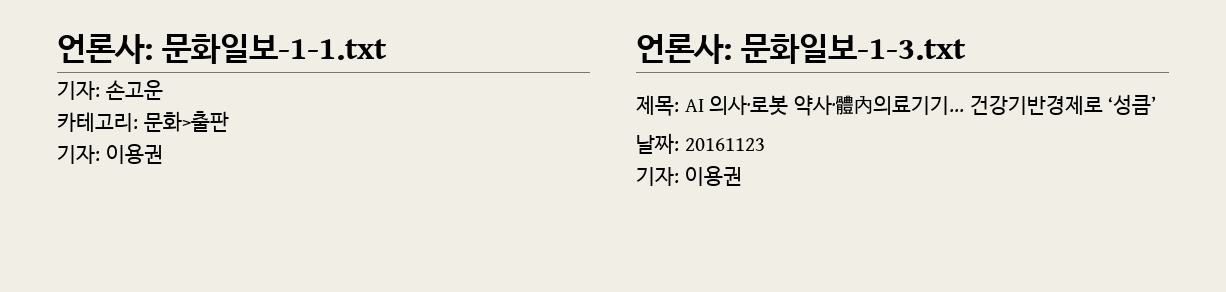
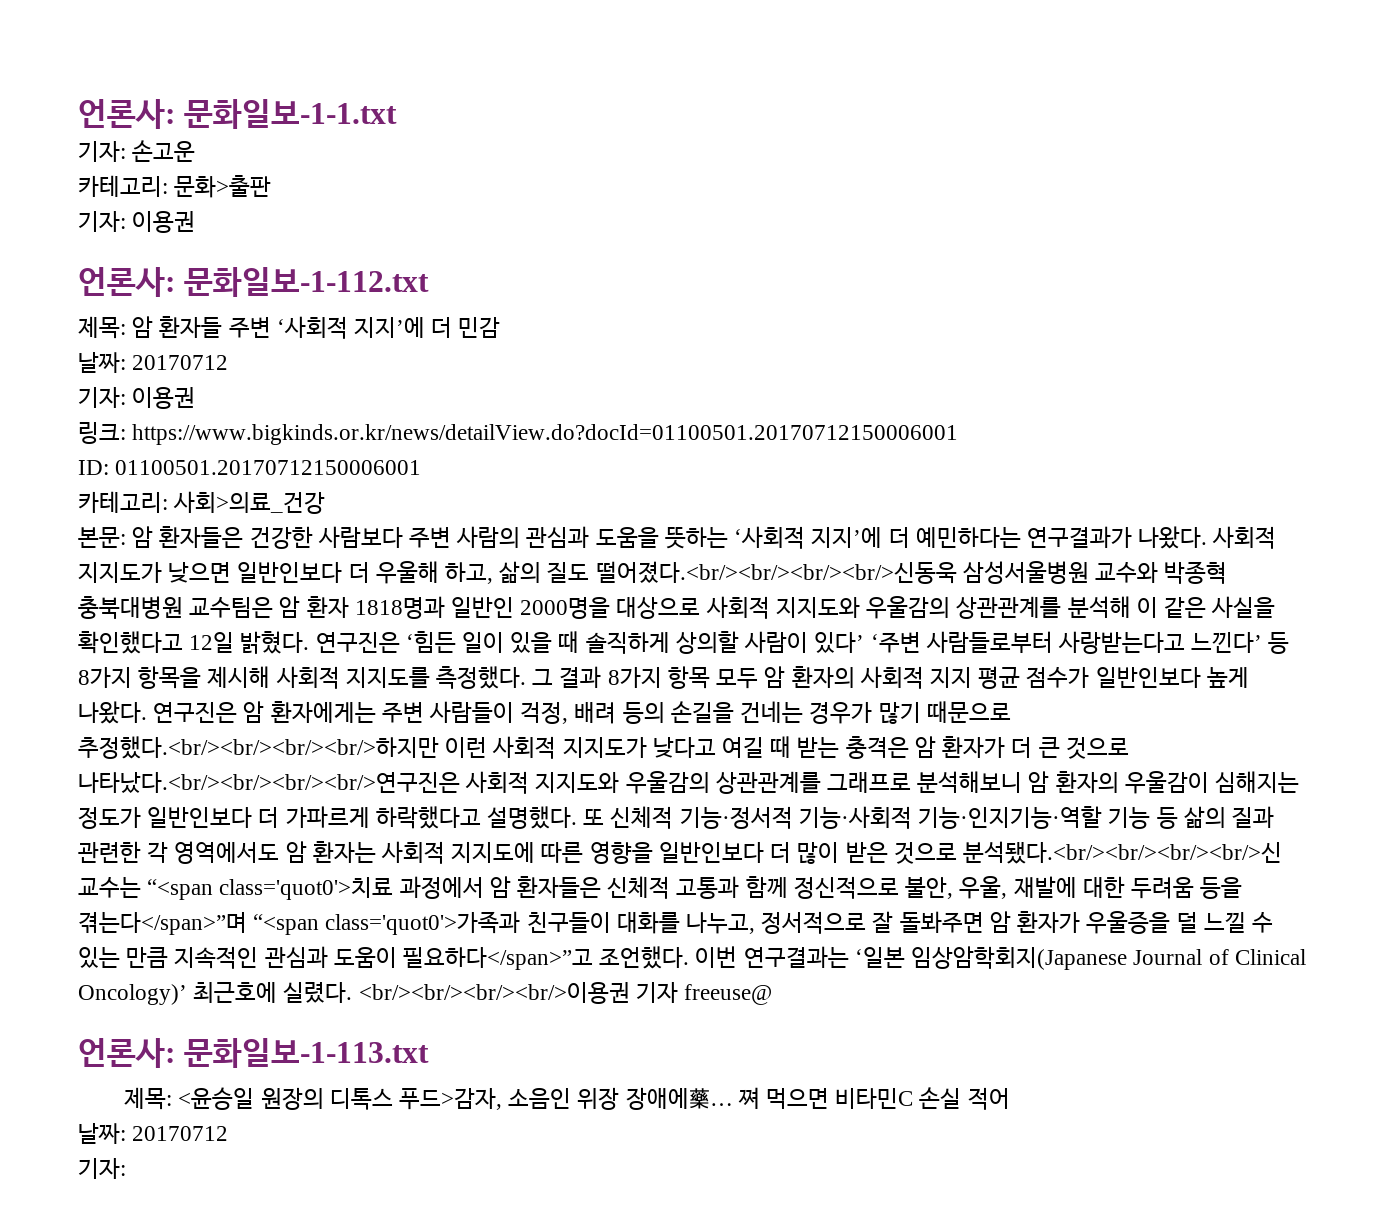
[741,34,966,64] [636,94,1157,116] [636,133,765,154] [636,166,742,186] 문화일보-1-3.txt // 제목: AI 의사·로봇 약사·體內의료기기… 건강기반경제로 ‘성큼’ // 날짜: 20161123 // 기자: 이용권 -> [183,267,429,297] [78,316,501,339] [78,352,229,373] [78,387,196,409] [78,422,959,445] [78,460,422,475] [78,491,326,514] [78,526,1277,549] [78,561,1228,584] [78,596,1276,619] [78,631,1290,654] [78,666,1249,689] [78,701,1011,724] [78,736,1129,759] [78,771,1300,794] [78,806,1274,829] [78,841,1282,864] [78,876,1243,900] [78,911,1273,935] [78,946,1306,970] [78,982,773,1005] [78,1038,429,1068] [124,1087,1010,1110] [78,1123,229,1144] [78,1158,126,1179] 문화일보-1-112.txt // 제목: 암 환자들 주변 ‘사회적 지지’에 더 민감 // 날짜: 20170712 // 기자: 이용권 // 링크: https://www.bigkinds.or.kr/news/detailView.do?docId=01100501.20170712150006001 // ID: 01100501.20170712150006001 // 카테고리: 사회>의료_건강 // 본문: 암 환자들은 건강한 사람보다 주변 사람의 관심과 도움을 뜻하는 ‘사회적 지지’에 더 예민하다는 연구결과가 나왔다. 사회적 지지도가 낮으면 일반인보다 더 우울해 하고, 삶의 질도 떨어졌다.<br/><br/><br/><br/>신동욱 삼성서울병원 교수와 박종혁 충북대병원 교수팀은 암 환자 1818명과 일반인 2000명을 대상으로 사회적 지지도와 우울감의 상관관계를 분석해 이 같은 사실을 확인했다고 12일 밝혔다. 연구진은 ‘힘든 일이 있을 때 솔직하게 상의할 사람이 있다’ ‘주변 사람들로부터 사랑받는다고 느낀다’ 등 8가지 항목을 제시해 사회적 지지도를 측정했다. 그 결과 8가지 항목 모두 암 환자의 사회적 지지 평균 점수가 일반인보다 높게 나왔다. 연구진은 암 환자에게는 주변 사람들이 걱정, 배려 등의 손길을 건네는 경우가 많기 때문으로 추정했다.<br/><br/><br/><br/>하지만 이런 사회적 지지도가 낮다고 여길 때 받는 충격은 암 환자가 더 큰 것으로 나타났다.<br/><br/><br/><br/>연구진은 사회적 지지도와 우울감의 상관관계를 그래프로 분석해보니 암 환자의 우울감이 심해지는 정도가 일반인보다 더 가파르게 하락했다고 설명했다. 또 신체적 기능·정서적 기능·사회적 기능·인지기능·역할 기능 등 삶의 질과 관련한 각 영역에서도 암 환자는 사회적 지지도에 따른 영향을 일반인보다 더 많이 받은 것으로 분석됐다.<br/><br/><br/><br/>신 교수는 “<span class='quot0'>치료 과정에서 암 환자들은 신체적 고통과 함께 정신적으로 불안, 우울, 재발에 대한 두려움 등을 겪는다</span>”며 “<span class='quot0'>가족과 친구들이 대화를 나누고, 정서적으로 잘 돌봐주면 암 환자가 우울증을 덜 느낄 수 있는 만큼 지속적인 관심과 도움이 필요하다</span>”고 조언했다. 이번 연구결과는 ‘일본 임상암학회지(Japanese Journal of Clinical Oncology)’ 최근호에 실렸다. <br/><br/><br/><br/>이용권 기자 freeuse@ // 언론사: 문화일보-1-113.txt // 제목: <윤승일 원장의 디톡스 푸드>감자, 소음인 위장 장애에藥… 쪄 먹으면 비타민C 손실 적어 // 날짜: 20170712 // 기자:

